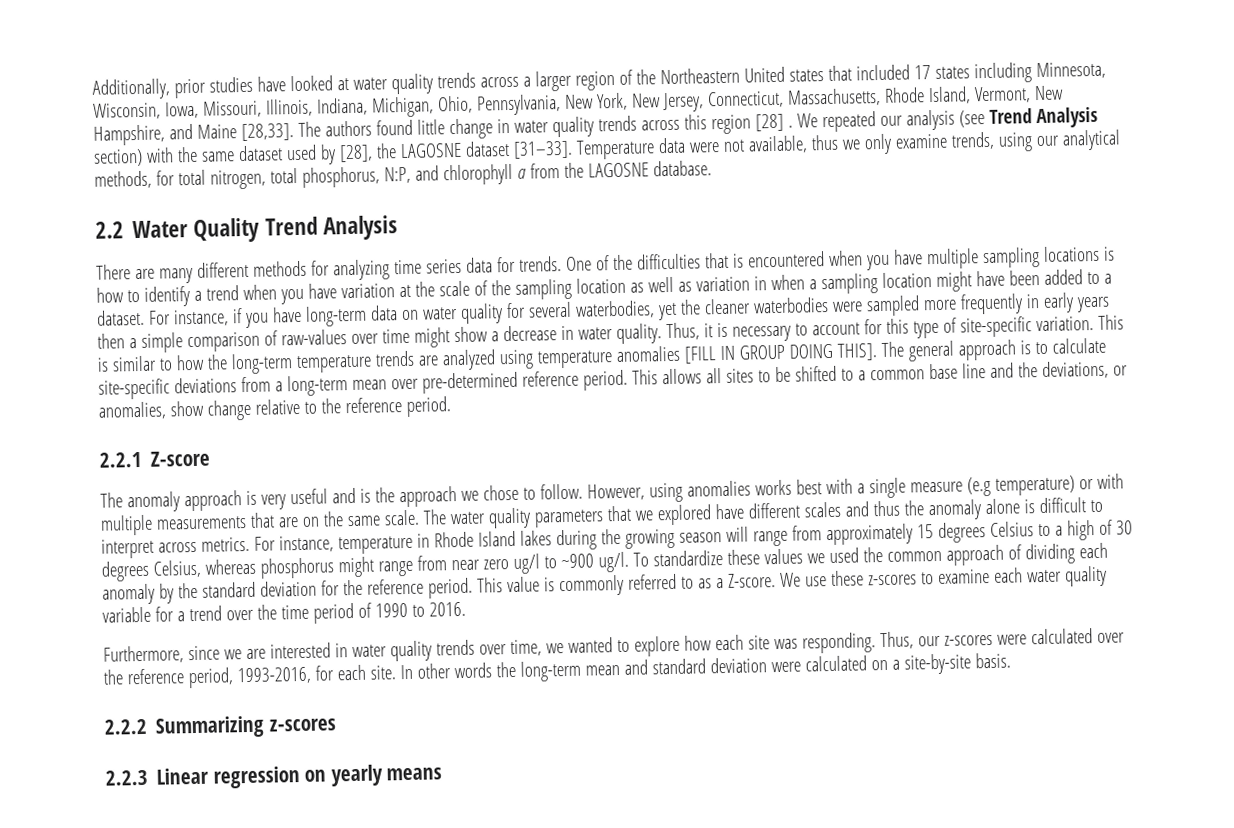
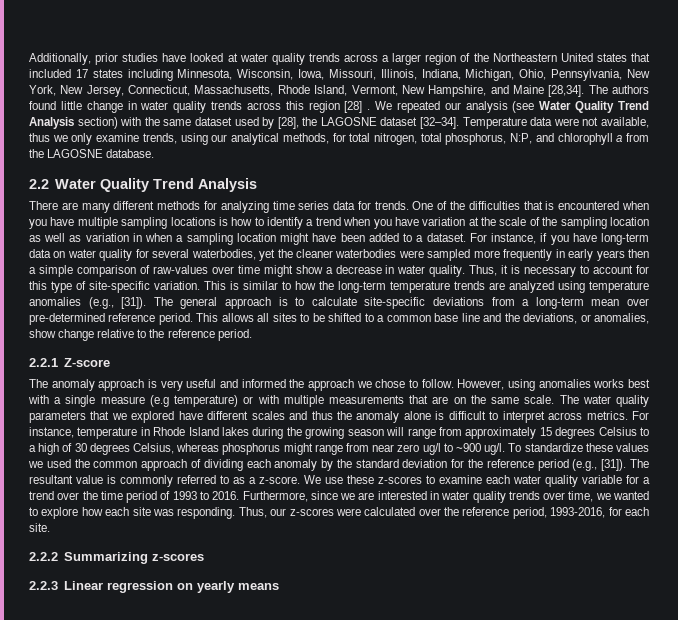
[240,123,294,142] [28,33]. -> [548,85,585,97] [28,34].
(985, 119) none -> [539,101,615,113] Water Quality
[512,140,573,159] [31–33]. -> [420,117,460,129] [32–34].
[683,343,878,364] [FILL IN GROUP DOING THIS]. -> [88,297,147,309] (e.g., [31]).
[359,488,371,503] is -> [241,379,286,388] informed
[427,577,503,599] period. This -> [537,459,649,471] [29,475,73,484] period (e.g., [31]). The resultant
[727,573,776,588] Z-score. -> [259,476,300,484] z-score.
[374,602,408,618] 1990 -> [172,491,197,500] 1993
(466, 609) // -> (240, 495) none
[399,652,1011,682] In other words the long-term mean and standard deviation were calculated on a site-by-site basis. -> (50, 527) none

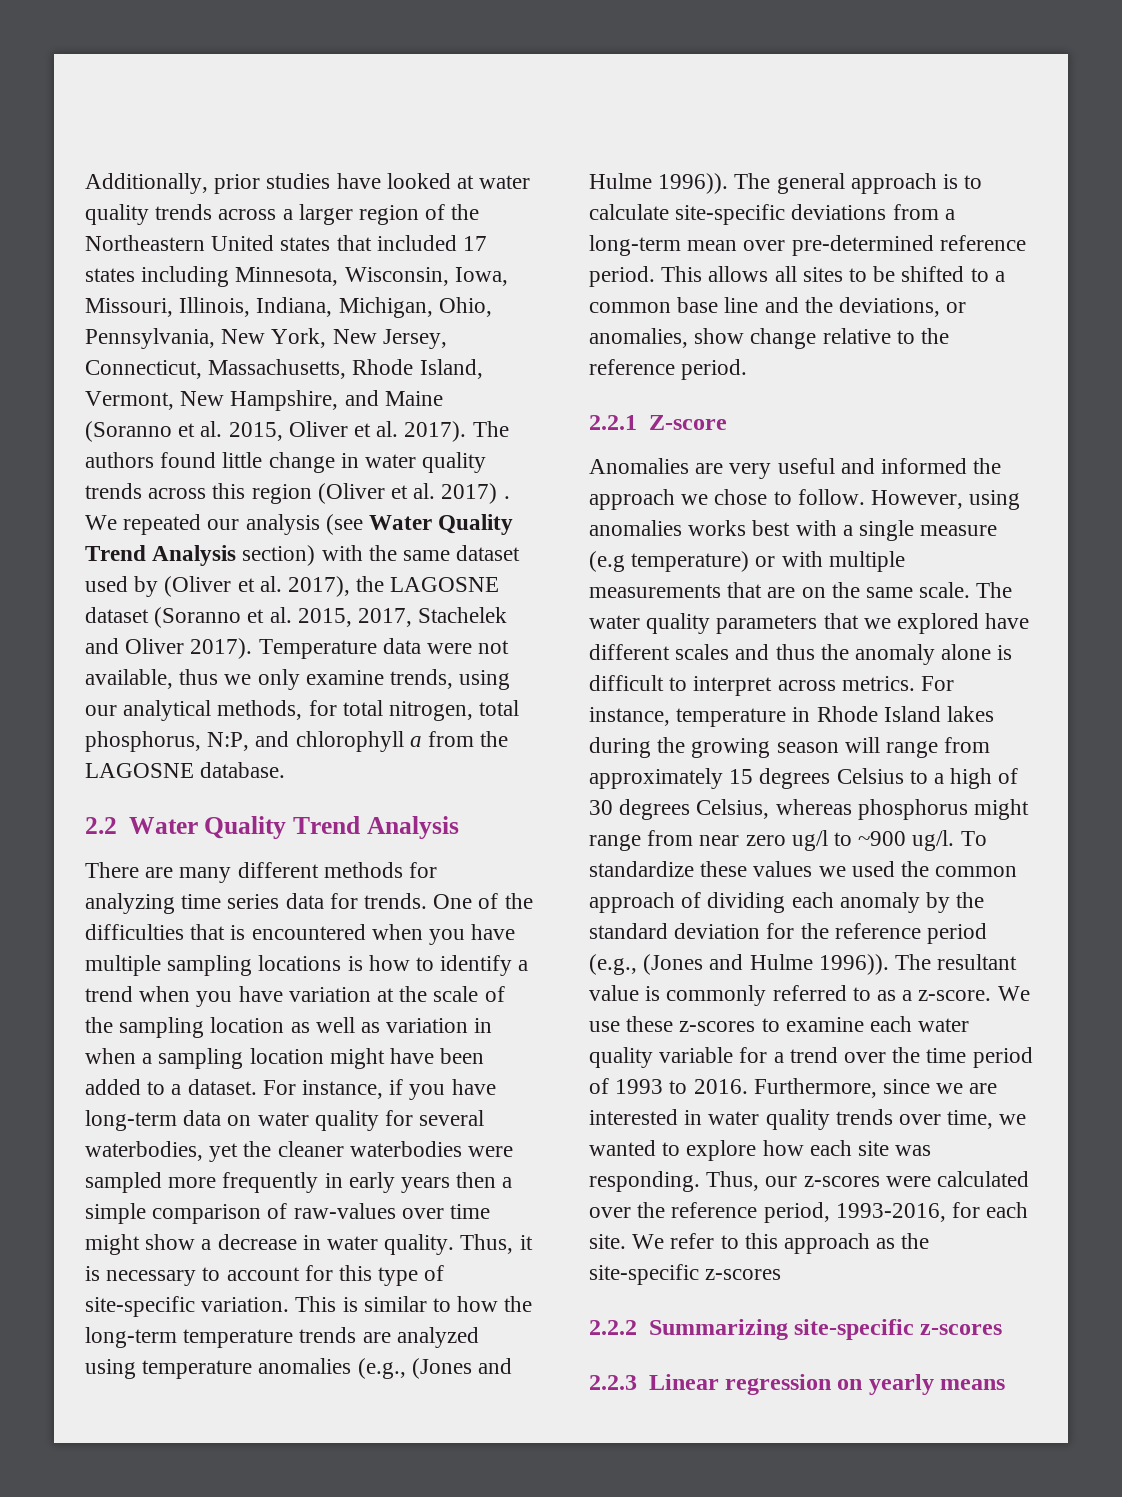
[548,85,585,97] [28,34]. -> [85,421,467,442] (Soranno et al. 2015, Oliver et al. 2017).
[344,101,363,113] [28] -> [317,483,498,504] (Oliver et al. 2017)
[277,117,460,129] [28], the LAGOSNE dataset [32–34]. -> [164,576,500,597] [85,607,508,628] [85,638,253,659] (Oliver et al. 2017), the LAGOSNE dataset (Soranno et al. 2015, 2017, Stachelek and Oliver 2017).
[121,297,147,309] [31]). -> [411,1358,513,1379] [589,173,729,194] (Jones and Hulme 1996)).
[29,379,157,391] The anomaly approach is -> [589,458,724,474] Anomalies are
[601,459,627,471] [31]). -> [643,954,889,975] (Jones and Hulme 1996)).
(50, 527) none -> [632,1233,930,1254] [589,1264,782,1285] We refer to this approach as the site-specific z-scores
(148, 558) none -> [793,1319,914,1340] site-specific

